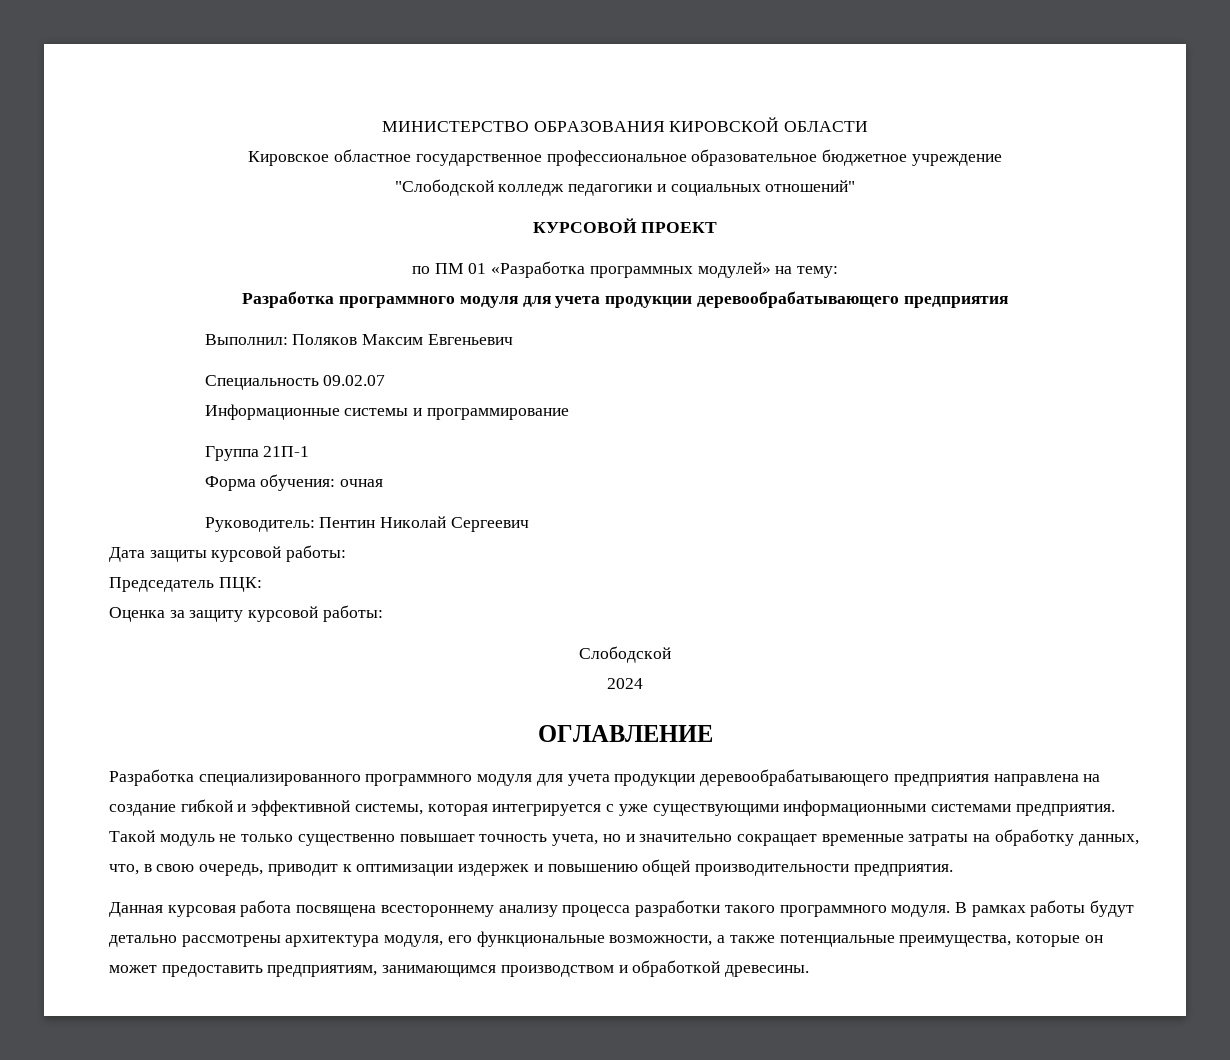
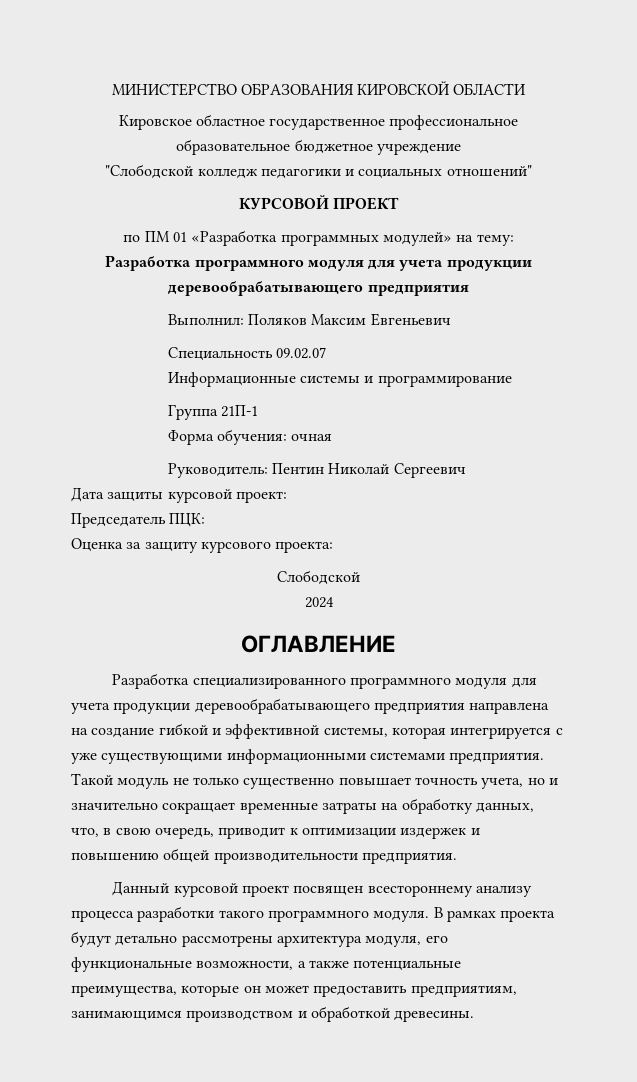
[286,545,347,562] работы: -> [235,491,287,503] проект:
[248,605,383,622] курсовой работы: -> [200,541,334,553] курсового проекта:
[109,900,377,917] Данная курсовая работа посвящена -> [112,881,364,897] Данный курсовой проект посвящен
[1030,900,1086,917] работы -> [500,910,556,922] проекта

